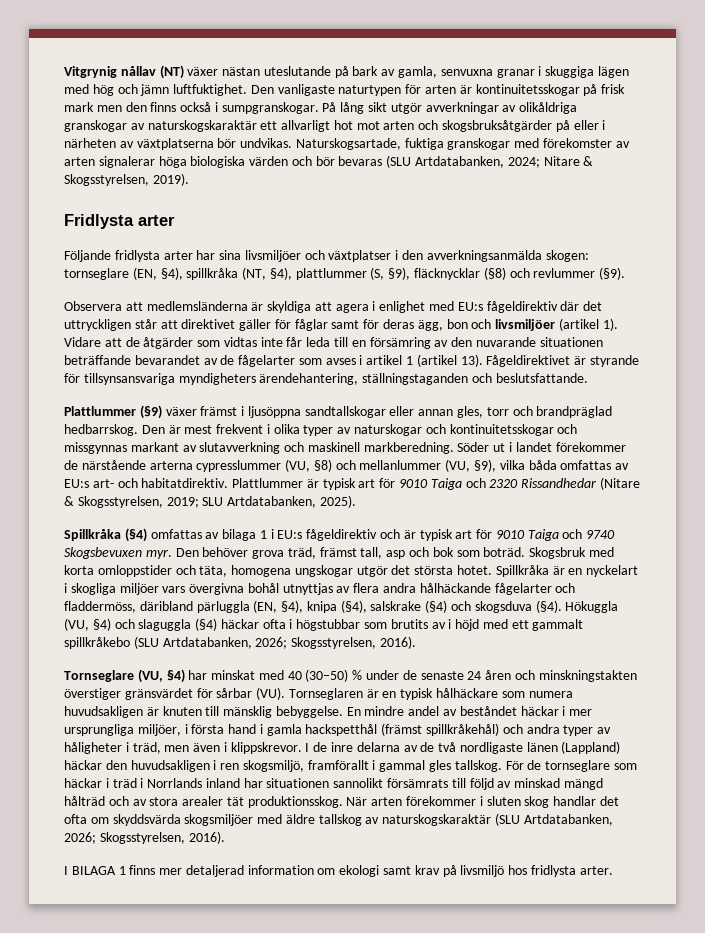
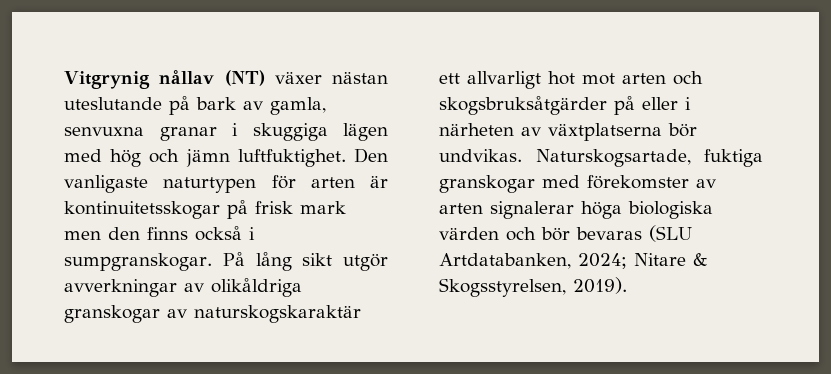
[64,214,175,229] [64,250,589,262] [64,267,626,280] [64,301,603,313] [64,318,618,331] [64,337,603,349] [64,354,639,367] [64,373,588,385] [64,405,613,419] [64,424,578,436] [64,442,626,454] [64,459,630,472] [64,477,640,490] [64,495,356,508] [64,528,616,542] [64,547,614,559] [64,565,639,577] [64,583,576,595] [64,600,619,613] [64,618,584,631] [64,636,416,649] [64,669,637,683] [64,687,573,700] [64,706,593,718] [64,723,612,736] [64,741,621,754] [64,760,637,772] [64,778,603,790] [64,796,619,808] [64,813,613,826] [64,831,225,844] [64,865,613,877] // Fridlysta arter // Följande fridlysta arter har sina livsmiljöer och växtplatser i den avverkningsanmälda skogen: tornseglare (EN, §4), spillkråka (NT, §4), plattlummer (S, §9), fläcknycklar (§8) och revlummer (§9). // Observera att medlemsländerna är skyldiga att agera i enlighet med EU:s fågeldirektiv där det uttryckligen står att direktivet gäller för fåglar samt för deras ägg, bon och livsmiljöer (artikel 1). Vidare att de åtgärder som vidtas inte får leda till en försämring av den nuvarande situationen beträffande bevarandet av de fågelarter som avses i artikel 1 (artikel 13). Fågeldirektivet är styrande för tillsynsansvariga myndigheters ärendehantering, ställningstaganden och beslutsfattande. // Plattlummer (§9) växer främst i ljusöppna sandtallskogar eller annan gles, torr och brandpräglad hedbarrskog. Den är mest frekvent i olika typer av naturskogar och kontinuitetsskogar och missgynnas markant av slutavverkning och maskinell markberedning. Söder ut i landet förekommer de närstående arterna cypresslummer (VU, §8) och mellanlummer (VU, §9), vilka båda omfattas av EU:s art- och habitatdirektiv. Plattlummer är typisk art för 9010 Taiga och 2320 Rissandhedar (Nitare & Skogsstyrelsen, 2019; SLU Artdatabanken, 2025). // Spillkråka (§4) omfattas av bilaga 1 i EU:s fågeldirektiv och är typisk art för 9010 Taiga och 9740 Skogsbevuxen myr. Den behöver grova träd, främst tall, asp och bok som boträd. Skogsbruk med korta omloppstider och täta, homogena ungskogar utgör det största hotet. Spillkråka är en nyckelart i skogliga miljöer vars övergivna bohål utnyttjas av flera andra hålhäckande fågelarter och fladdermöss, däribland pärluggla (EN, §4), knipa (§4), salskrake (§4) och skogsduva (§4). Hökuggla (VU, §4) och slaguggla (§4) häckar ofta i högstubbar som brutits av i höjd med ett gammalt spillkråkebo (SLU Artdatabanken, 2026; Skogsstyrelsen, 2016). // Tornseglare (VU, §4) har minskat med 40 (30–50) % under de senaste 24 åren och minskningstakten överstiger gränsvärdet för sårbar (VU). Tornseglaren är en typisk hålhäckare som numera huvudsakligen är knuten till mänsklig bebyggelse. En mindre andel av beståndet häckar i mer ursprungliga miljöer, i första hand i gamla hackspetthål (främst spillkråkehål) och andra typer av håligheter i träd, men även i klippskrevor. I de inre delarna av de två nordligaste länen (Lappland) häckar den huvudsakligen i ren skogsmiljö, framförallt i gammal gles tallskog. För de tornseglare som häckar i träd i Norrlands inland har situationen sannolikt försämrats till följd av minskad mängd hålträd och av stora arealer tät produktionsskog. När arten förekommer i sluten skog handlar det ofta om skyddsvärda skogsmiljöer med äldre tallskog av naturskogskaraktär (SLU Artdatabanken, 2026; Skogsstyrelsen, 2016). // I BILAGA 1 finns mer detaljerad information om ekologi samt krav på livsmiljö hos fridlysta arter. -> (627, 285) none

